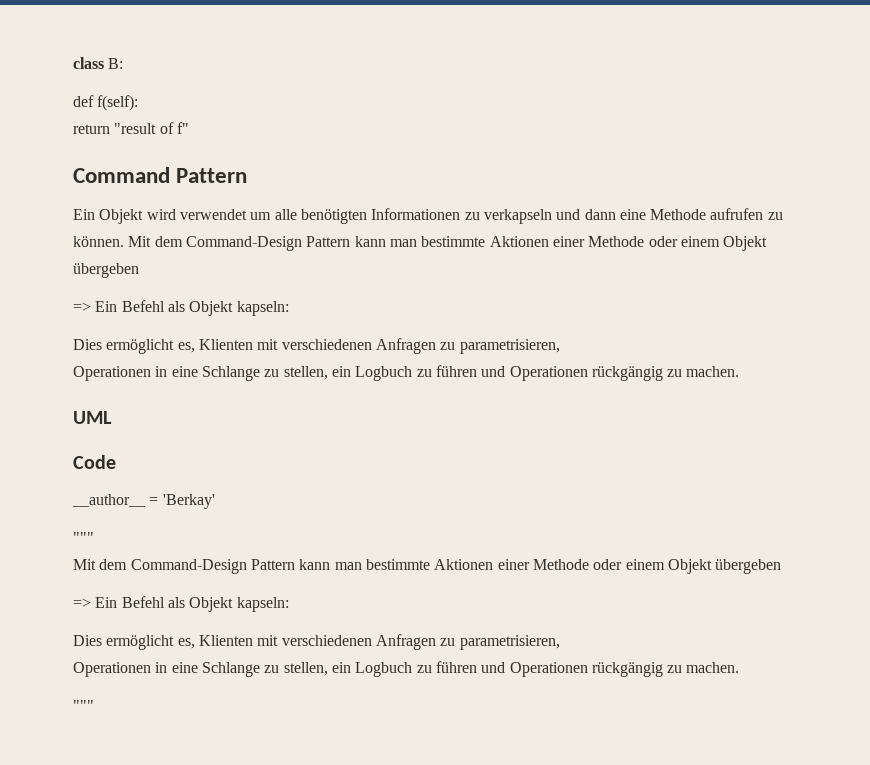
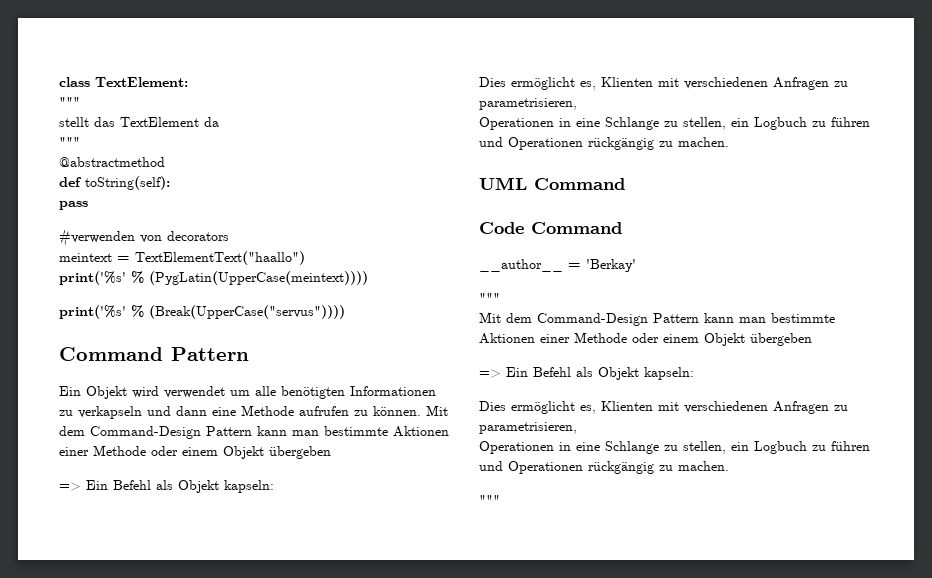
[108,58,124,69] [73,95,139,111] [73,122,189,134] B: // def f(self): // return "result of f" -> [95,77,188,87] [59,97,80,107] [59,117,219,127] [59,137,80,147] [59,157,165,167] [59,176,170,190] [59,201,88,210] [59,229,229,247] [59,251,305,265] [59,271,368,285] [59,305,345,319] TextElement: // """ // stellt das TextElement da // """ // @abstractmethod // def toString(self): // pass // #verwenden von decorators // meintext = TextElementText("haallo") // print('%s' % (PygLatin(UpperCase(meintext)))) // print('%s' % (Break(UpperCase("servus"))))
(112, 417) none -> [534,178,625,190] Command
(116, 462) none -> [531,222,622,234] Command

